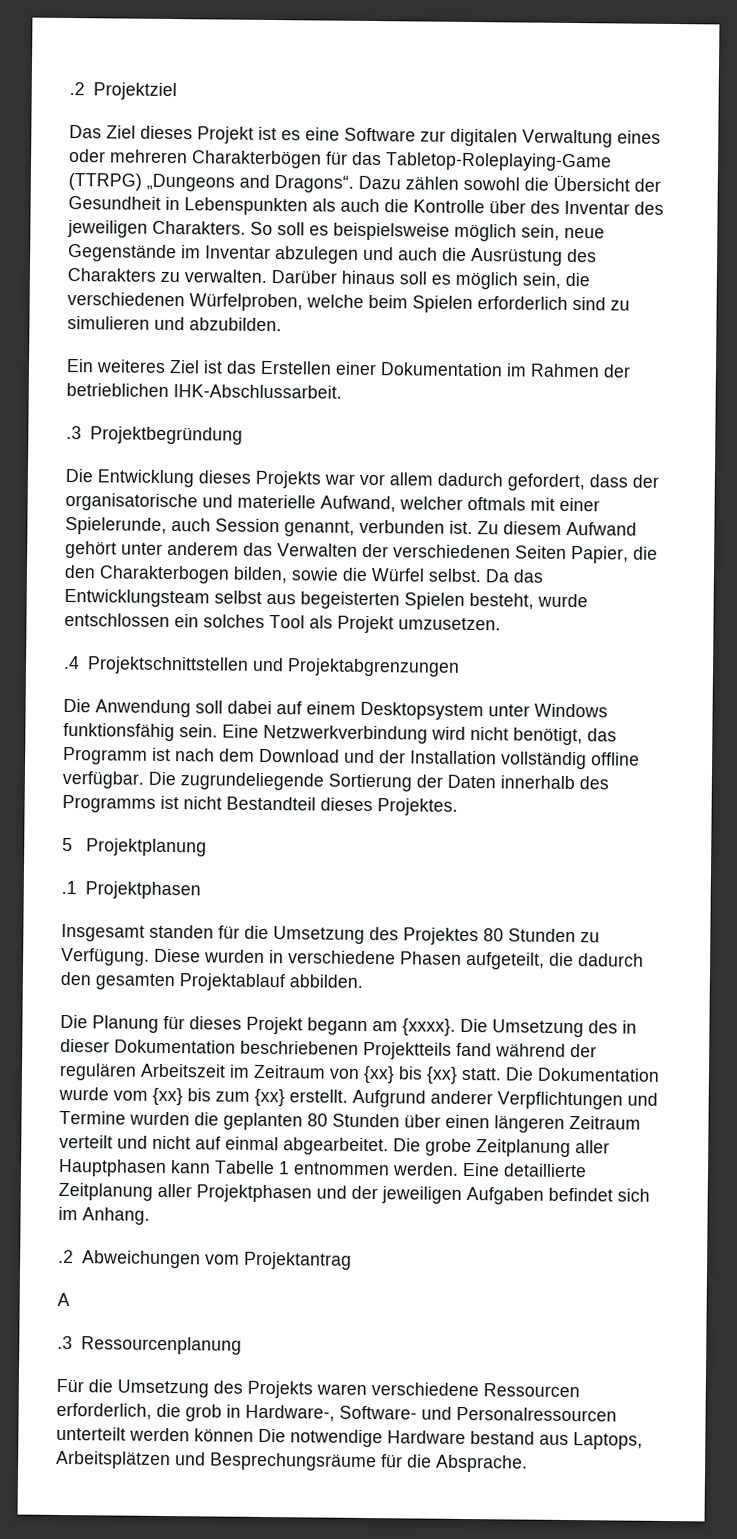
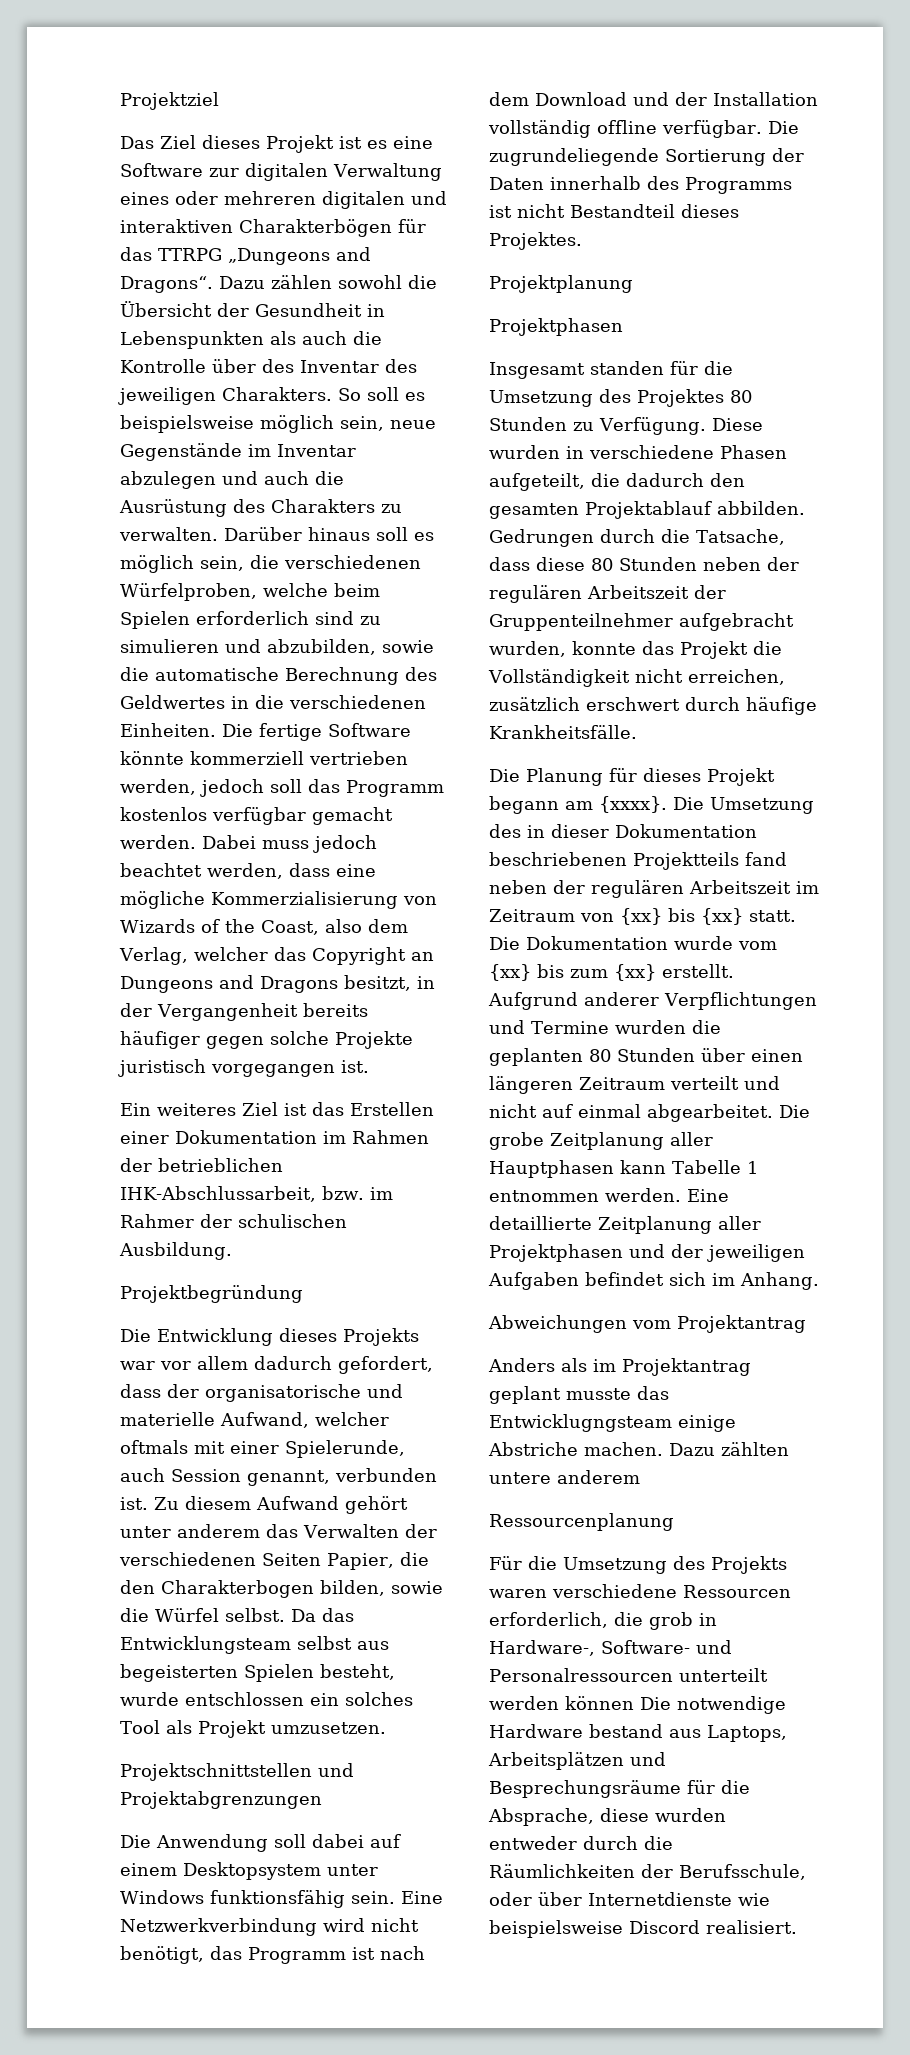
[69,81,85,96] .2 -> (120, 101) none
(188, 156) none -> [322,191,447,209] [120,219,233,233] digitalen und interaktiven
[385,152,612,172] [68,172,142,191] Tabletop-Roleplaying-Game (TTRPG) -> [158,248,222,261] TTRPG
[189,317,282,332] abzubilden. -> [267,639,434,655] [120,667,437,685] [120,695,426,709] [120,723,411,741] [120,751,408,765] [120,779,444,797] [120,807,393,825] [120,835,377,853] [120,863,376,879] [120,891,437,909] [120,919,408,935] [119,947,434,965] [120,975,435,993] [120,1003,368,1021] [120,1031,413,1049] [118,1059,369,1077] abzubilden, sowie die automatische Berechnung des Geldwertes in die verschiedenen Einheiten. Die fertige Software könnte kommerziell vertrieben werden, jedoch soll das Programm kostenlos verfügbar gemacht werden. Dabei muss jedoch beachtet werden, dass eine mögliche Kommerzialisierung von Wizards of the Coast, also dem Verlag, welcher das Copyright an Dungeons and Dragons besitzt, in der Vergangenheit bereits häufiger gegen solche Projekte juristisch vorgegangen ist.
[173,384,342,399] [66,425,82,440] IHK-Abschlussarbeit. // .3 -> [120,1186,393,1202] [120,1214,347,1228] [119,1242,232,1260] IHK-Abschlussarbeit, bzw. im Rahmer der schulischen Ausbildung. //
[63,655,80,670] .4 -> (386, 1728) none
[62,837,73,852] 5 -> (582, 241) none
[61,880,77,895] .1 -> (633, 284) none
(363, 981) none -> [489,529,785,547] [489,557,799,571] [489,585,726,603] [489,613,794,631] [489,641,782,659] [488,669,785,687] [489,697,817,715] [489,725,637,739] Gedrungen durch die Tatsache, dass diese 80 Stunden neben der regulären Arbeitszeit der Gruppenteilnehmer aufgebracht wurden, konnte das Projekt die Vollständigkeit nicht erreichen, zusätzlich erschwert durch häufige Krankheitsfälle.
[495,1043,566,1057] während -> [489,880,547,894] neben
[58,1249,74,1264] .2 -> (819, 1281) none
[57,1292,70,1307] [57,1335,73,1350] A // .3 -> [488,1358,751,1376] [489,1386,669,1404] [489,1414,736,1432] [488,1442,789,1456] [489,1470,640,1484] Anders als im Projektantrag geplant musste das Entwicklugngsteam einige Abstriche machen. Dazu zählten untere anderem //
[436,1454,528,1473] Absprache. -> [488,1808,726,1826] [489,1836,673,1850] [489,1864,806,1880] [489,1892,770,1906] [489,1920,797,1938] Absprache, diese wurden entweder durch die Räumlichkeiten der Berufsschule, oder über Internetdienste wie beispielsweise Discord realisiert.

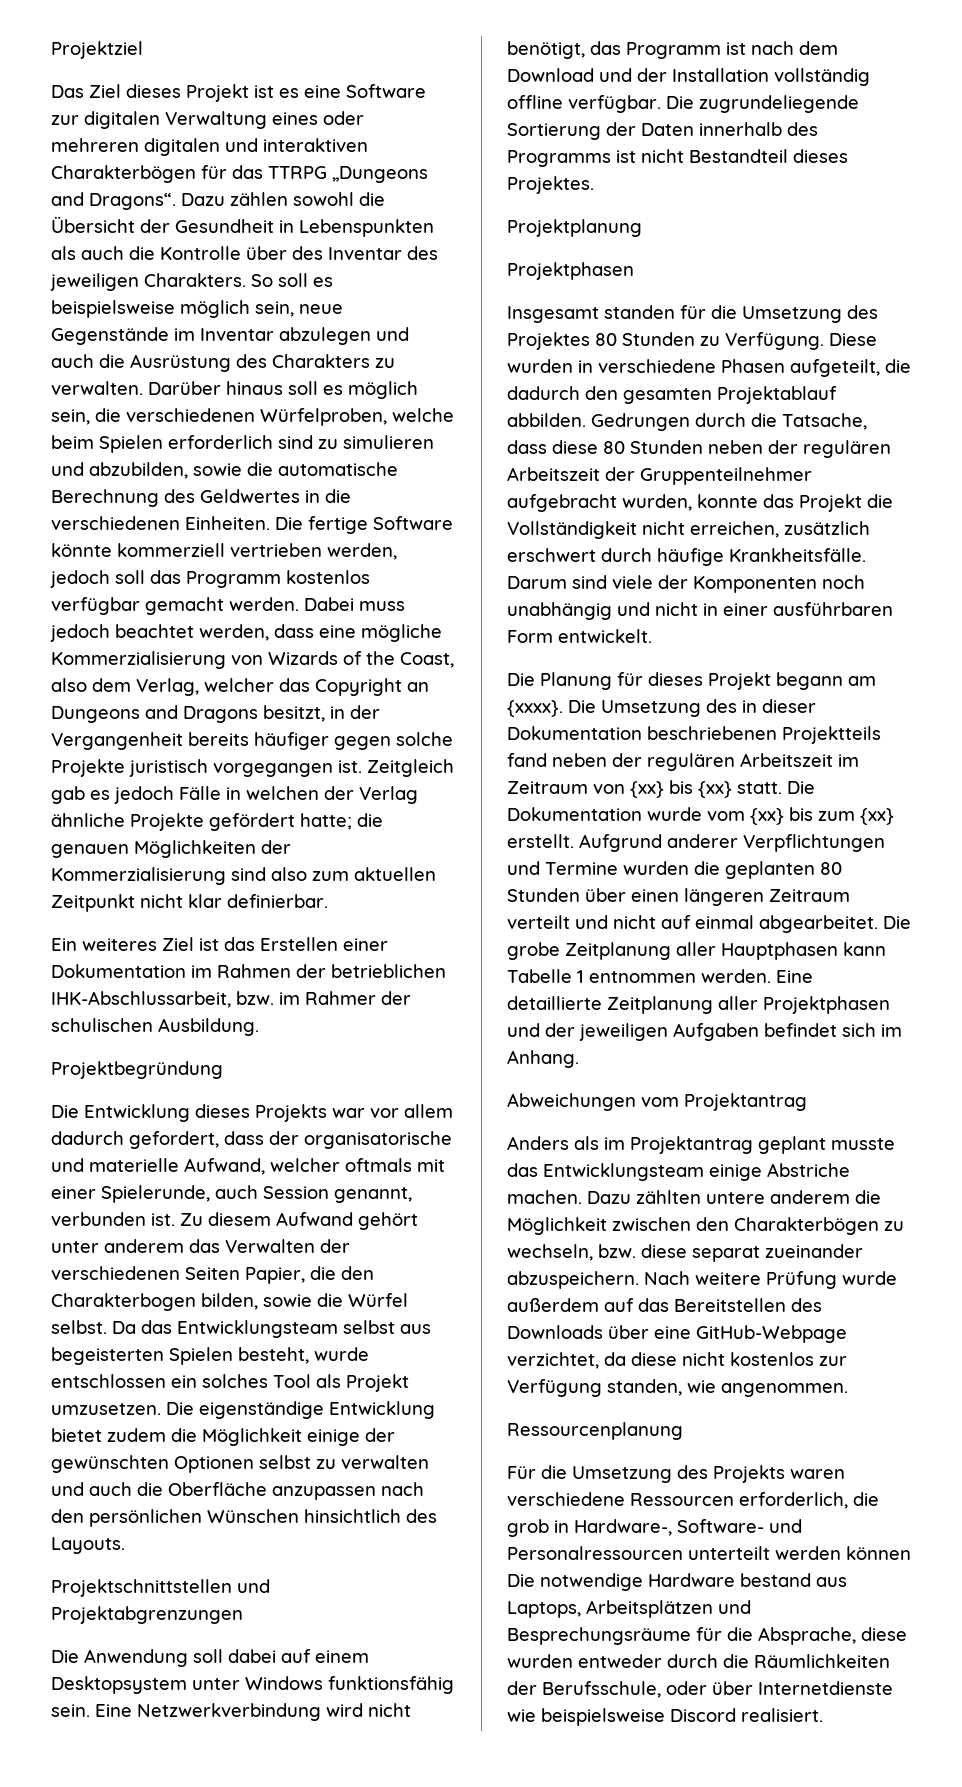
(369, 1066) none -> [367,759,454,777] [51,786,418,804] [51,813,383,831] [51,840,291,858] [51,867,436,885] [51,894,328,912] Zeitgleich gab es jedoch Fälle in welchen der Verlag ähnliche Projekte gefördert hatte; die genauen Möglichkeiten der Kommerzialisierung sind also zum aktuellen Zeitpunkt nicht klar definierbar.
(386, 1728) none -> [166,1401,435,1419] [51,1428,395,1446] [51,1455,429,1473] [51,1482,424,1500] [51,1509,437,1527] [51,1537,125,1554] Die eigenständige Entwicklung bietet zudem die Möglichkeit einige der gewünschten Optionen selbst zu verwalten und auch die Oberfläche anzupassen nach den persönlichen Wünschen hinsichtlich des Layouts.
(637, 732) none -> [507,575,865,593] [507,602,893,620] [507,629,652,643] Darum sind viele der Komponenten noch unabhängig und nicht in einer ausführbaren Form entwickelt.
[489,1414,672,1432] Entwicklugngsteam -> [543,1163,704,1181] Entwicklungsteam
(640, 1477) none -> [855,1190,881,1204] [507,1217,904,1235] [507,1244,863,1262] [507,1271,897,1289] [507,1298,822,1312] [507,1325,847,1343] [507,1352,847,1369] [507,1379,848,1397] die Möglichkeit zwischen den Charakterbögen zu wechseln, bzw. diese separat zueinander abzuspeichern. Nach weitere Prüfung wurde außerdem auf das Bereitstellen des Downloads über eine GitHub-Webpage verzichtet, da diese nicht kostenlos zur Verfügung standen, wie angenommen.

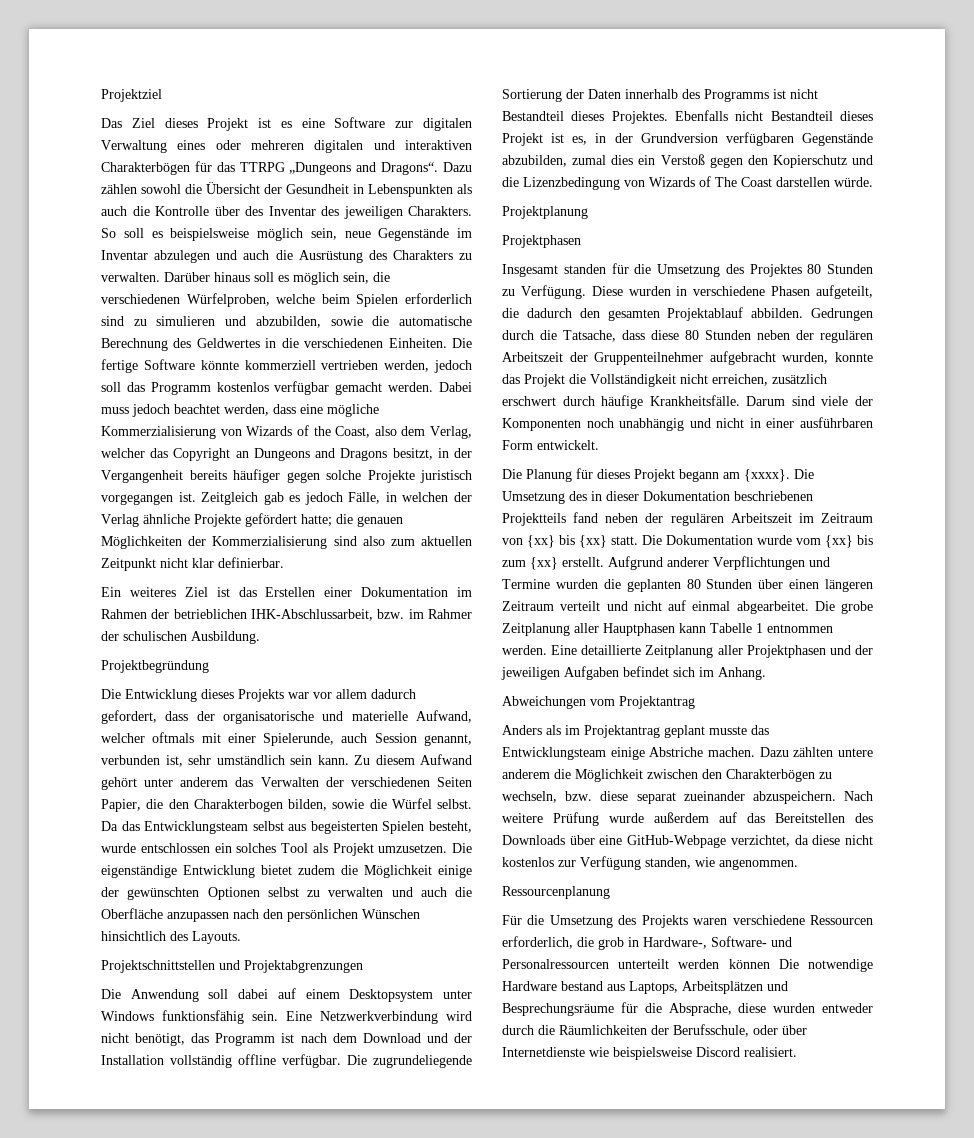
[179,786,221,800] Fälle -> [348,492,381,504] Fälle,
[151,1213,175,1226] ist. -> [165,755,349,767] ist, sehr umständlich sein kann.
(594, 185) none -> [675,110,873,121] [502,132,873,146] [502,154,873,168] [502,176,873,190] Ebenfalls nicht Bestandteil dieses Projekt ist es, in der Grundversion verfügbaren Gegenstände abzubilden, zumal dies ein Verstoß gegen den Kopierschutz und die Lizenzbedingung von Wizards of The Coast darstellen würde.

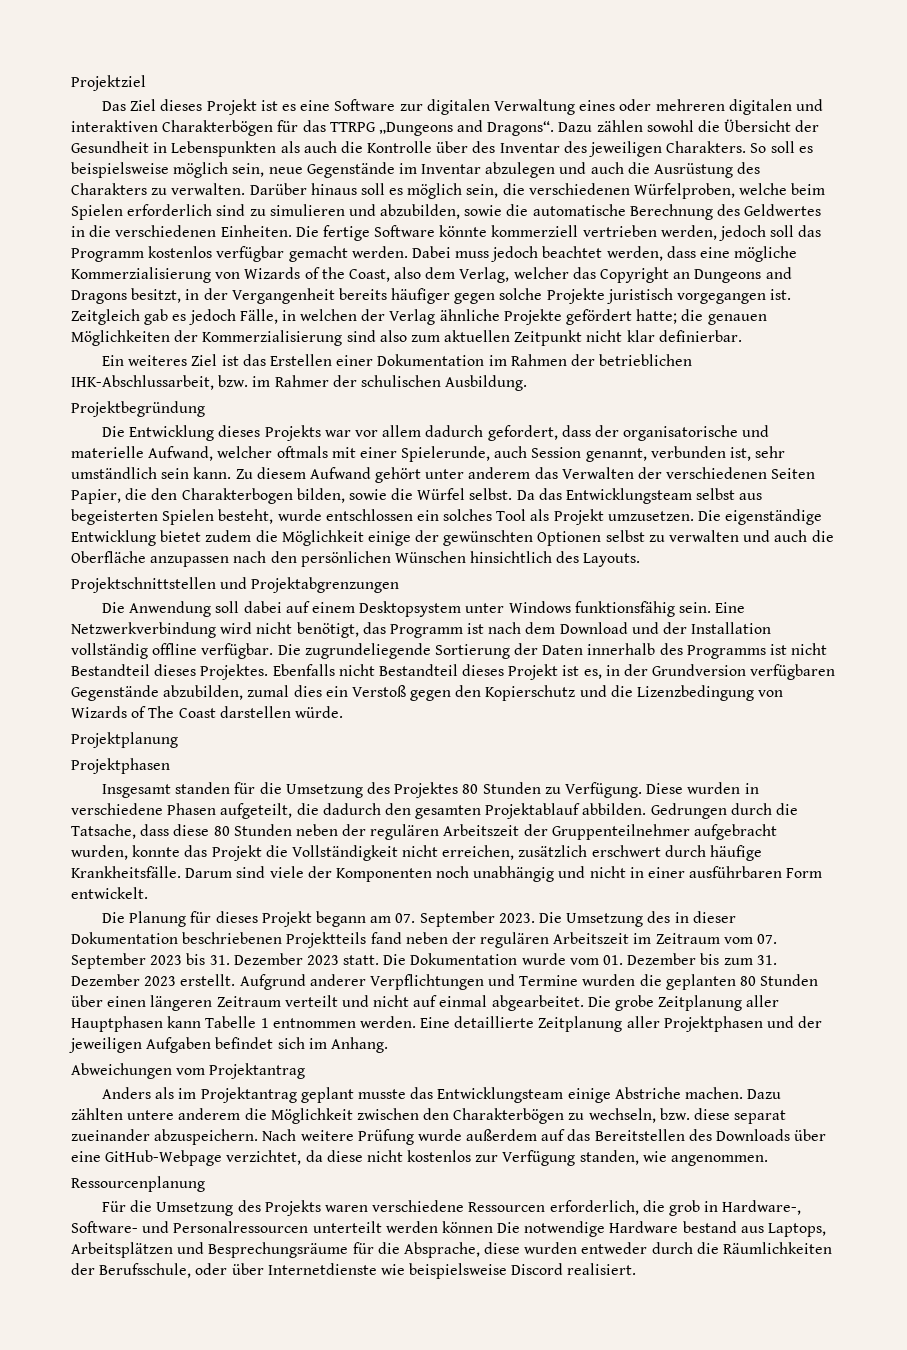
[744,469,790,482] {xxxx}. -> [395,911,535,927] 07. September 2023.
[502,535,607,548] von {xx} bis {xx} -> [723,934,778,944] [71,953,339,969] vom 07. September 2023 bis 31. Dezember 2023
[825,535,873,548] [502,557,558,570] {xx} bis zum {xx} -> [603,953,777,965] [71,974,177,986] 01. Dezember bis zum 31. Dezember 2023

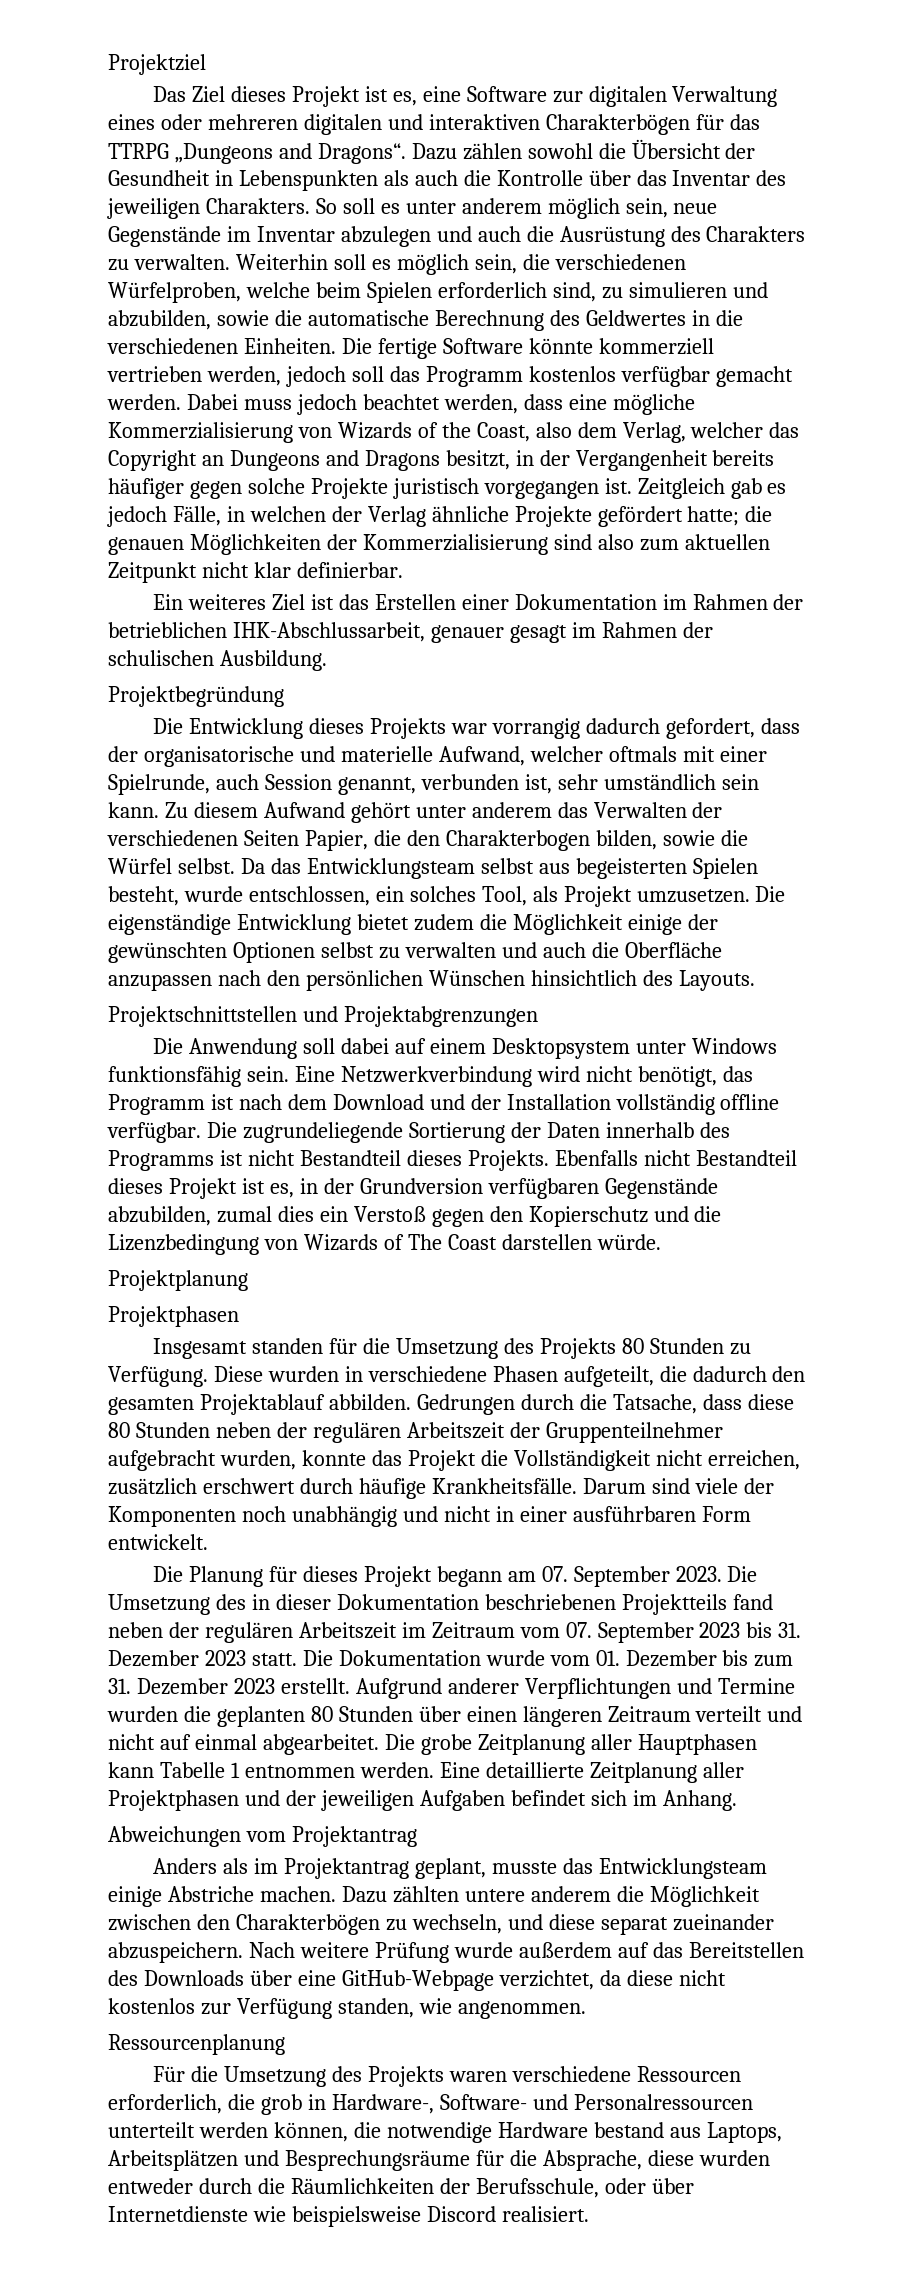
[282,104,297,111] es -> [392,91,417,106] es,
[472,141,496,153] des -> [636,170,667,186] das
[71,162,169,178] beispielsweise -> [405,198,542,214] unter anderem
[249,183,357,195] Darüber hinaus -> [235,254,328,270] Weiterhin
[216,204,246,216] sind -> [552,282,596,302] sind,
[218,375,329,387] bzw. im Rahmer -> [430,622,677,643] genauer gesagt im Rahmen
[355,425,422,437] vor allem -> [491,718,580,739] vorrangig
[401,446,491,462] Spielerunde, -> [108,774,210,795] Spielrunde,
[325,509,413,521] entschlossen -> [248,886,370,906] entschlossen,
[496,509,527,521] Tool -> [481,886,527,906] Tool,
[200,664,269,680] Projektes. -> [467,1150,549,1171] Projekts.
[394,782,459,798] Projektes -> [539,1338,616,1359] Projekts
[300,1087,354,1103] geplant -> [414,1858,486,1879] geplant,
[659,1108,690,1120] bzw. -> [507,1914,543,1930] und
[441,1221,521,1233] können Die -> [273,2122,381,2142] können, die

